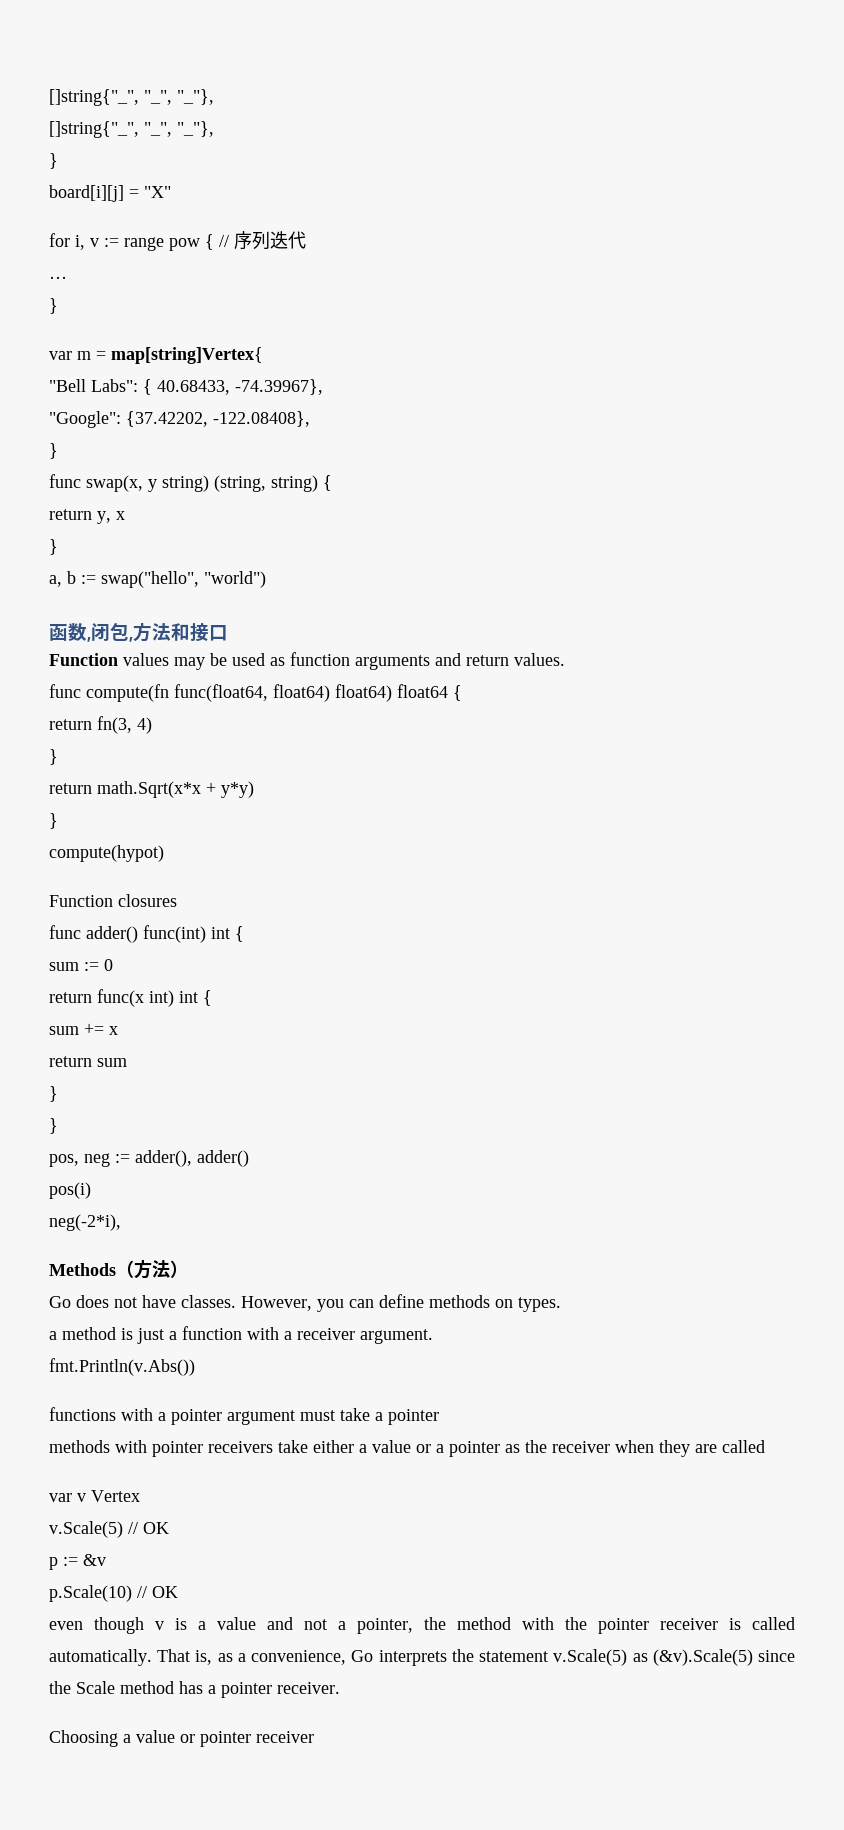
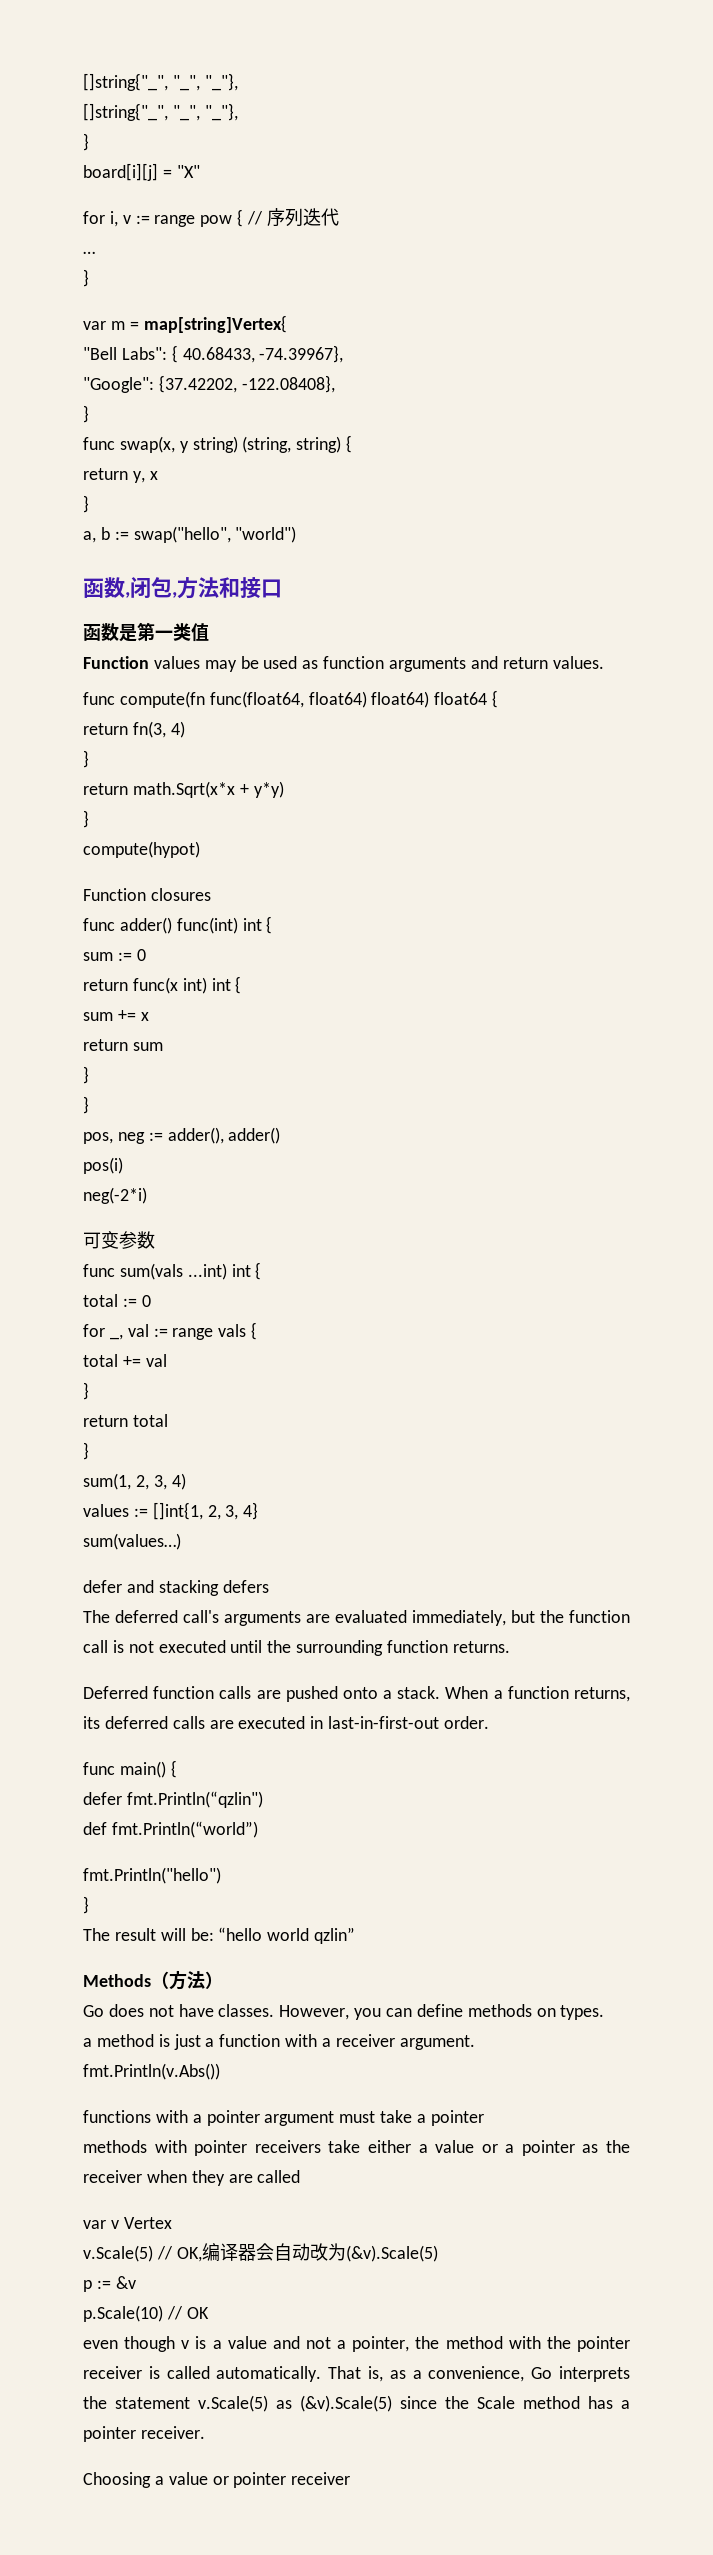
(228, 633) none -> [83,622,209,642] // 函数是第一类值
[49,1214,121,1231] neg(-2*i), -> [83,1187,147,1204] [83,1231,155,1249] [83,1262,262,1280] [83,1294,151,1307] [83,1322,258,1340] [83,1354,167,1367] [83,1382,89,1400] [83,1414,168,1427] [83,1442,89,1460] [83,1473,186,1490] [83,1502,259,1520] [83,1533,181,1550] [83,1580,269,1596] [83,1610,630,1626] [83,1640,510,1656] [83,1686,630,1702] [83,1716,490,1729] [83,1760,177,1778] [83,1791,263,1808] [83,1821,258,1838] [83,1867,221,1884] [83,1896,89,1914] [83,1927,356,1944] neg(-2*i) // 可变参数 // func sum(vals ...int) int { // total := 0 // for _, val := range vals { // total += val // } // return total // } // sum(1, 2, 3, 4) // values := []int{1, 2, 3, 4} // sum(values…) // defer and stacking defers // The deferred call's arguments are evaluated immediately, but the function call is not executed until the surrounding function returns. // Deferred function calls are pushed onto a stack. When a function returns, its deferred calls are executed in last-in-first-out order. // func main() { // defer fmt.Println(“qzlin") // def fmt.Println(“world”) // fmt.Println("hello") // } // The result will be: “hello world qzlin”
[143,1522,169,1534] OK -> [176,2243,438,2262] OK,编译器会自动改为(&v).Scale(5)

